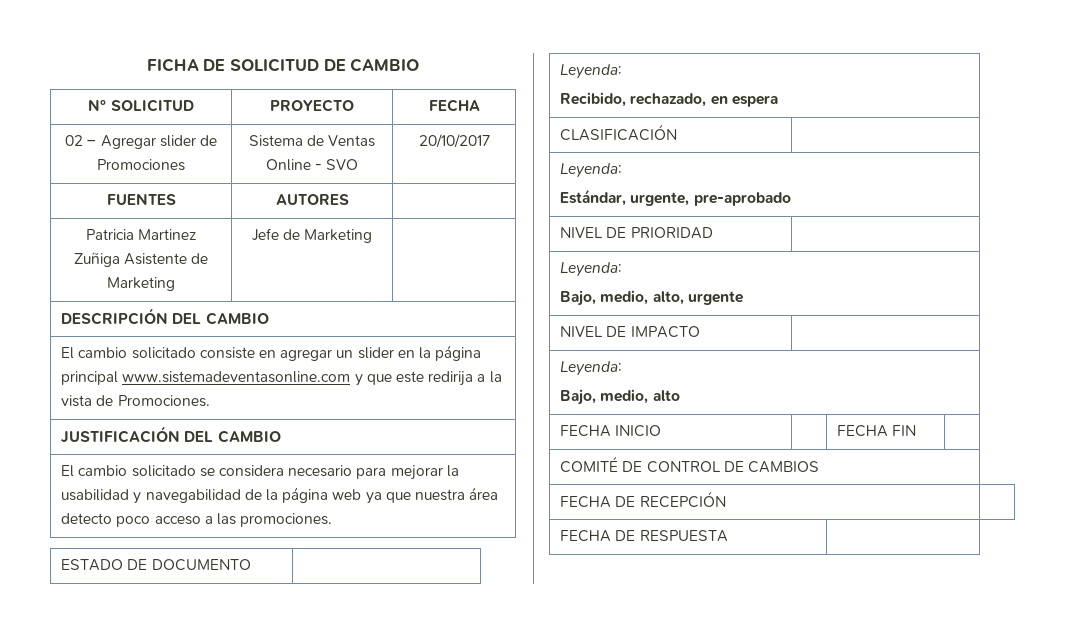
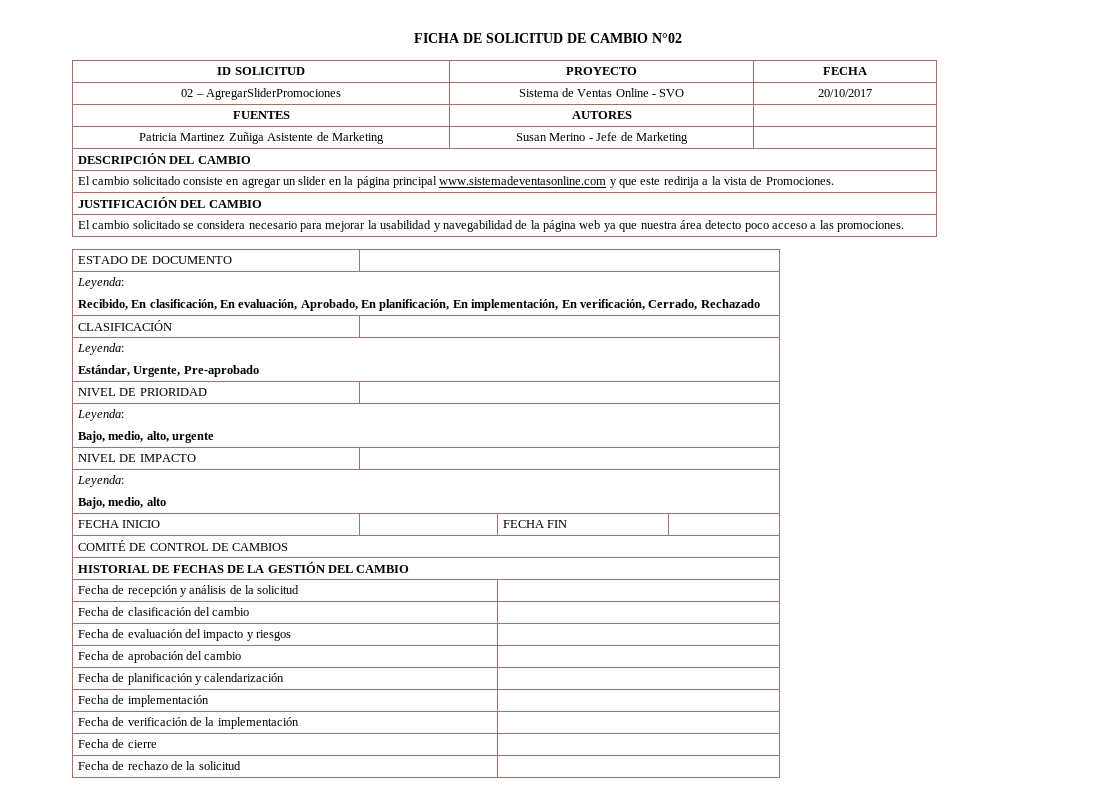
[88,100,107,111] // N° -> [651,33,682,43] [217,67,232,75] N°02 // ID
[100,135,217,149] [97,159,185,171] Agregar slider de Promociones -> [205,88,341,100] AgregarSliderPromociones
(175, 284) none -> [516,133,593,141] Susan Merino -
[630,93,778,107] rechazado, en espera -> [131,299,760,311] En clasificación, En evaluación, Aprobado, En planificación, En implementación, En verificación, Cerrado, Rechazado
[630,192,791,206] urgente, pre-aprobado -> [133,365,259,377] Urgente, Pre-aprobado
[560,491,726,508] [560,530,728,542] FECHA DE RECEPCIÓN | // FECHA DE RESPUESTA -> [77,562,410,573] [77,585,300,597] [77,607,250,616] [77,629,292,641] [77,651,242,663] [77,673,285,685] [77,695,209,707] [77,717,299,729] [77,739,157,748] [77,761,241,770] HISTORIAL DE FECHAS DE LA GESTIÓN DEL CAMBIO // Fecha de recepción y análisis de la solicitud | // Fecha de clasificación del cambio | // Fecha de evaluación del impacto y riesgos | // Fecha de aprobación del cambio | // Fecha de planificación y calendarización | // Fecha de implementación | // Fecha de verificación de la implementación | // Fecha de cierre | // Fecha de rechazo de la solicitud

